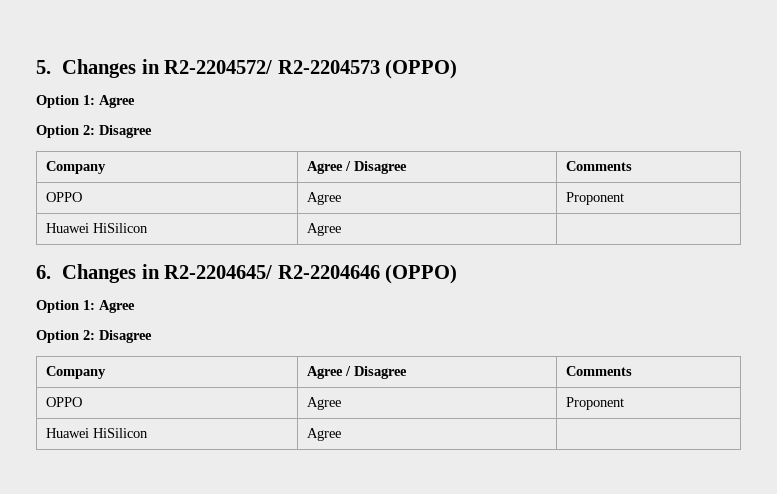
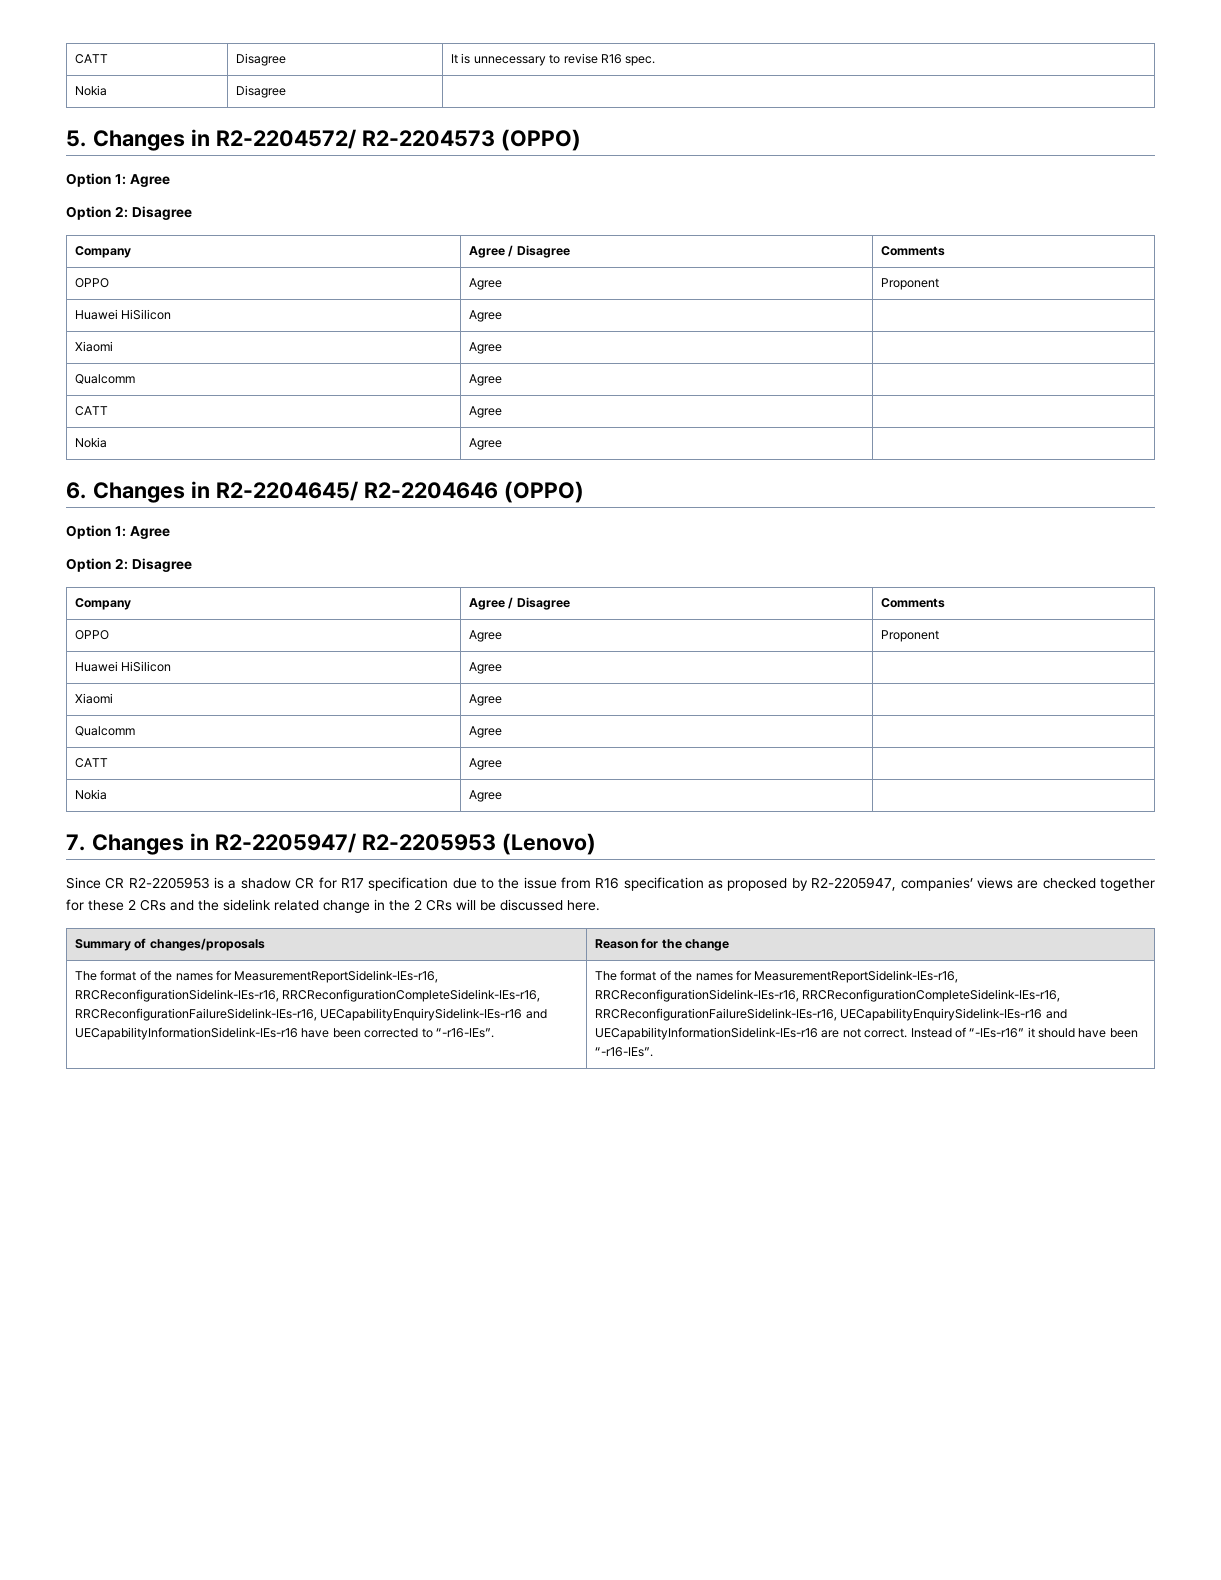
(36, 67) none -> [75,54,109,64] [236,53,287,66] [451,53,656,66] [75,85,108,96] [236,85,287,98] CATT | Disagree | It is unnecessary to revise R16 spec. // Nokia | Disagree | //
(341, 229) none -> [75,341,114,352] [469,342,503,354] [75,374,136,384] [469,374,503,386] [75,406,109,416] [469,406,503,418] [75,437,108,448] [469,438,503,450] // Xiaomi | Agree | // Qualcomm | Agree | // CATT | Agree | // Nokia | Agree |
(341, 434) none -> [75,693,114,704] [469,694,503,706] [75,726,136,736] [469,726,503,738] [75,758,109,768] [469,758,503,770] [75,789,108,800] [469,790,503,802] [66,833,596,855] [66,877,1156,891] [66,899,600,913] [75,938,265,951] [595,938,730,951] [75,970,439,983] [75,989,541,1002] [75,1008,547,1021] [75,1027,494,1040] [595,970,959,983] [595,989,1061,1002] [595,1008,1067,1021] [595,1027,1138,1040] [595,1047,654,1057] // Xiaomi | Agree | // Qualcomm | Agree | // CATT | Agree | // Nokia | Agree | // 7. Changes in R2-2205947/ R2-2205953 (Lenovo) // Since CR R2-2205953 is a shadow CR for R17 specification due to the issue from R16 specification as proposed by R2-2205947, companies’ views are checked together for these 2 CRs and the sidelink related change in the 2 CRs will be discussed here. // Summary of changes/proposals | Reason for the change // The format of the names for MeasurementReportSidelink-IEs-r16, RRCReconfigurationSidelink-IEs-r16, RRCReconfigurationCompleteSidelink-IEs-r16, RRCReconfigurationFailureSidelink-IEs-r16, UECapabilityEnquirySidelink-IEs-r16 and UECapabilityInformationSidelink-IEs-r16 have been corrected to “-r16-IEs”. | The format of the names for MeasurementReportSidelink-IEs-r16, RRCReconfigurationSidelink-IEs-r16, RRCReconfigurationCompleteSidelink-IEs-r16, RRCReconfigurationFailureSidelink-IEs-r16, UECapabilityEnquirySidelink-IEs-r16 and UECapabilityInformationSidelink-IEs-r16 are not correct. Instead of “-IEs-r16” it should have been “-r16-IEs”.

